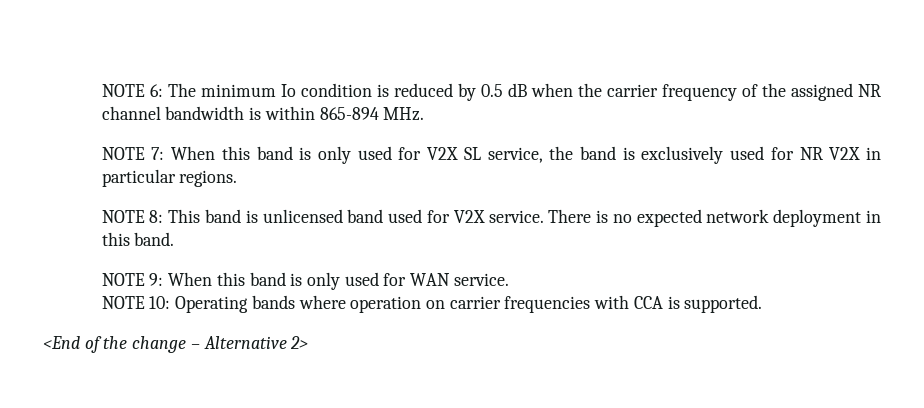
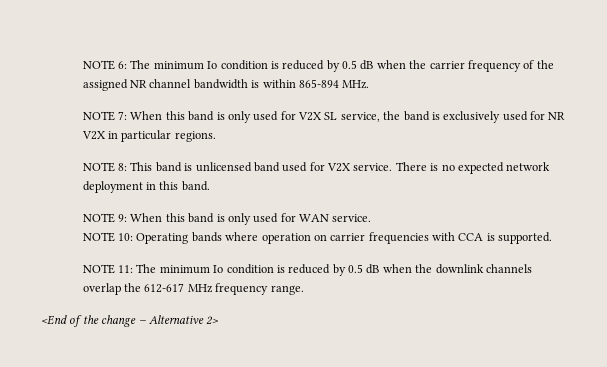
(763, 304) none -> [82,264,532,276] [82,283,304,295] // NOTE 11: The minimum Io condition is reduced by 0.5 dB when the downlink channels overlap the 612-617 MHz frequency range.

